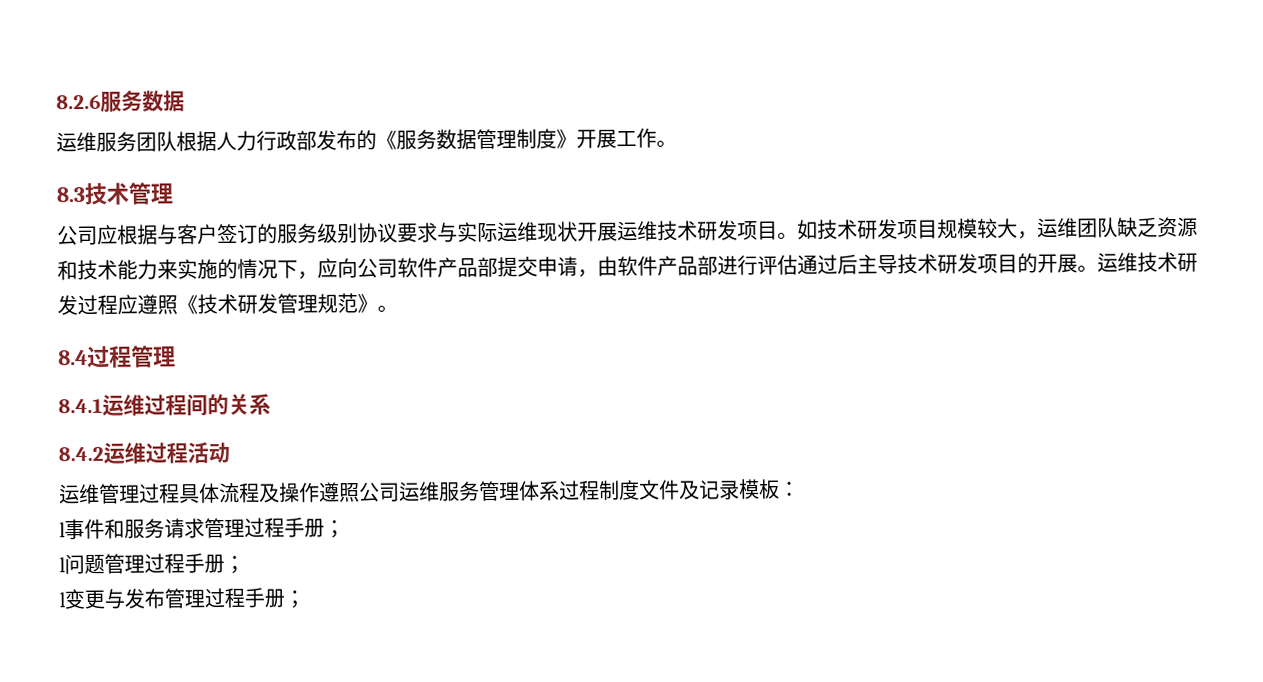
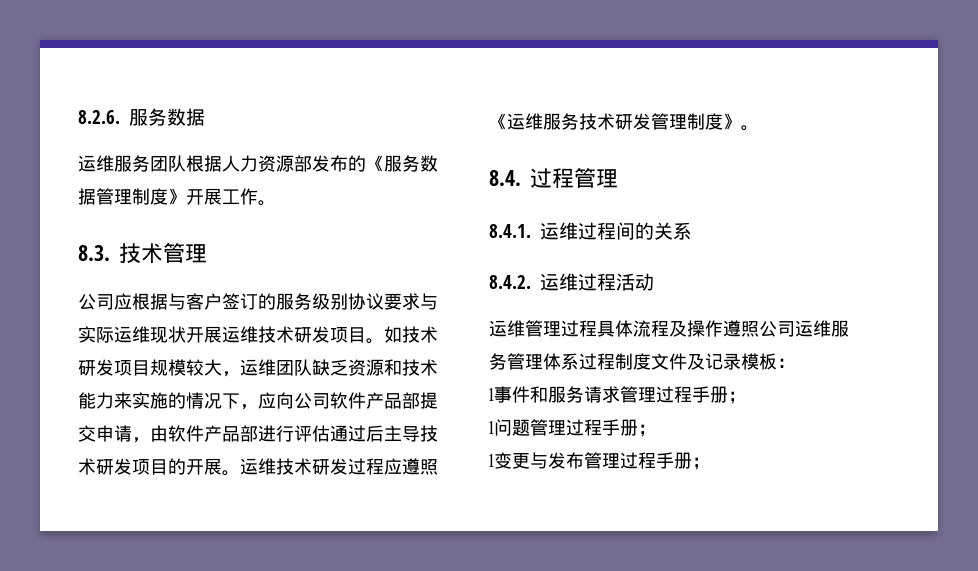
[56,94,101,110] 8.2.6 -> [78,110,120,124] 8.2.6.
[256,130,297,151] 行政 -> [258,155,294,172] 资源
[56,187,85,203] 8.3 -> [78,245,110,261] 8.3.
(198, 305) none -> [507,113,579,130] 运维服务
[317,293,358,314] 规范 -> [687,113,723,130] 制度
[58,349,88,366] 8.4 -> [489,170,521,186] 8.4.
[58,398,103,414] 8.4.1 -> [489,224,531,238] 8.4.1.
[58,446,104,462] 8.4.2 -> [489,275,531,289] 8.4.2.

